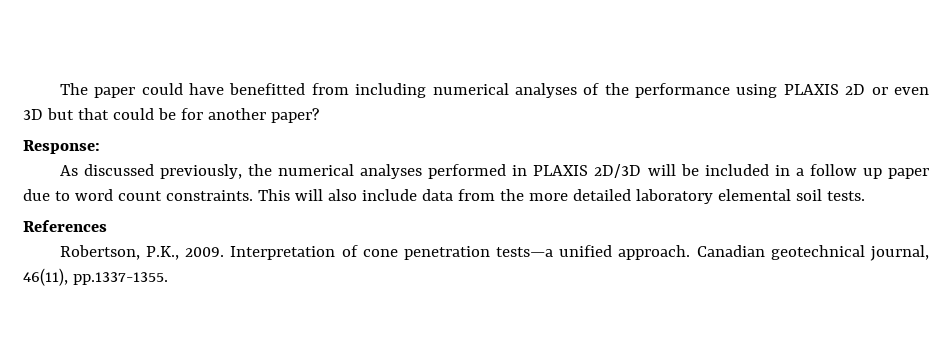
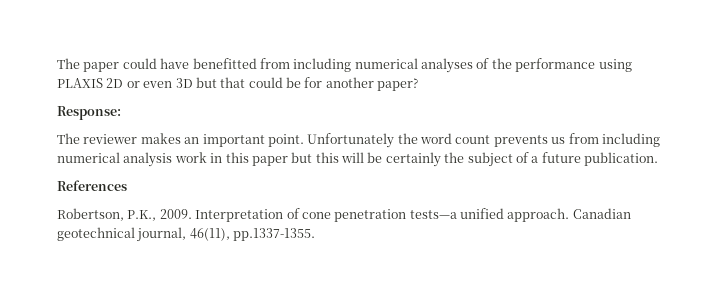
[59,164,929,179] [23,189,865,204] As discussed previously, the numerical analyses performed in PLAXIS 2D/3D will be included in a follow up paper due to word count constraints. This will also include data from the more detailed laboratory elemental soil tests. -> [57,133,660,148] [57,152,658,167] The reviewer makes an important point. Unfortunately the word count prevents us from including numerical analysis work in this paper but this will be certainly the subject of a future publication.

